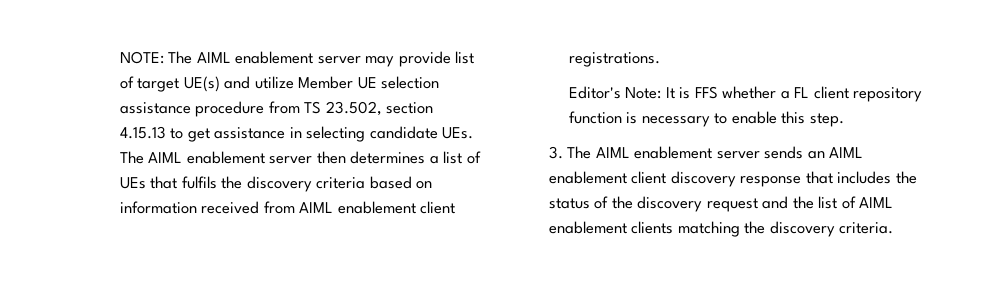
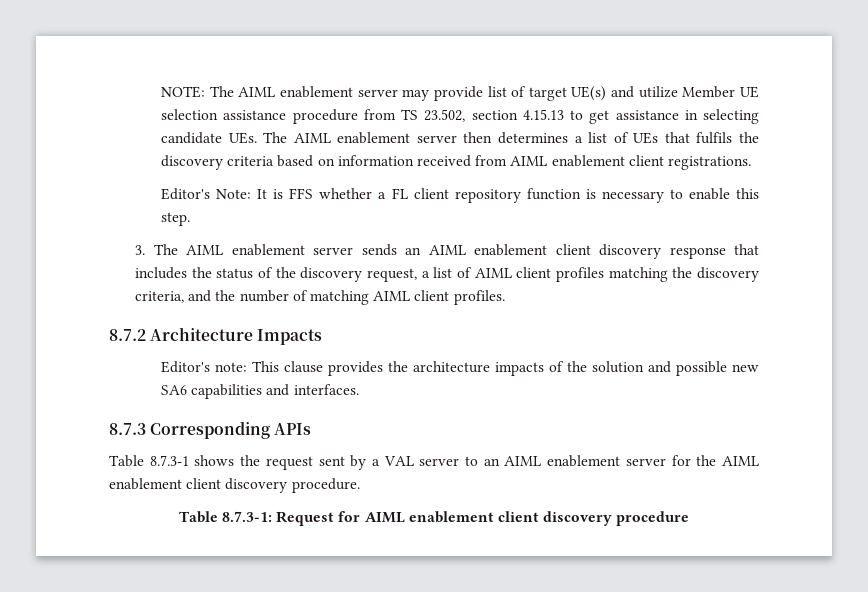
[706,196,814,212] request and the -> [367,268,430,282] request, a
[548,221,674,234] enablement clients -> [516,267,605,282] client profiles
[839,222,894,234] criteria. -> [135,290,505,305] [109,327,323,345] [161,361,759,376] [161,384,359,399] [109,421,312,439] [109,455,759,470] [109,478,360,493] [178,511,690,526] criteria, and the number of matching AIML client profiles. // 8.7.2 Architecture Impacts // Editor's note: This clause provides the architecture impacts of the solution and possible new SA6 capabilities and interfaces. // 8.7.3 Corresponding APIs // Table 8.7.3-1 shows the request sent by a VAL server to an AIML enablement server for the AIML enablement client discovery procedure. // Table 8.7.3-1: Request for AIML enablement client discovery procedure

